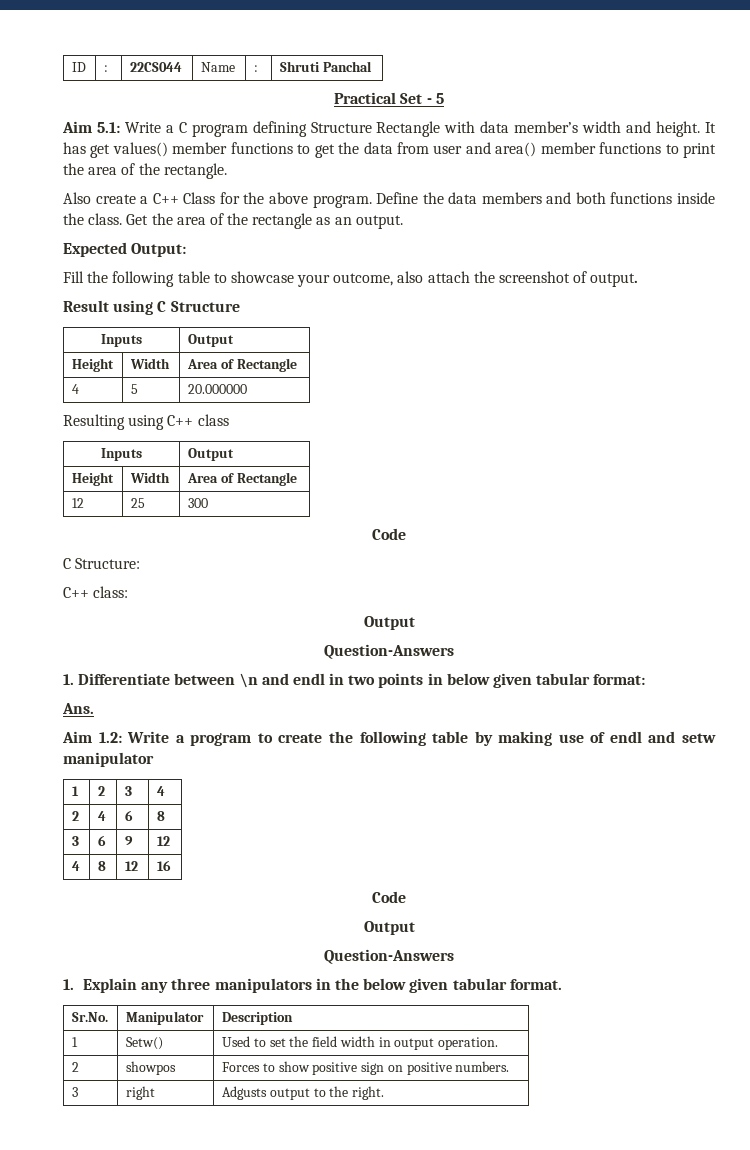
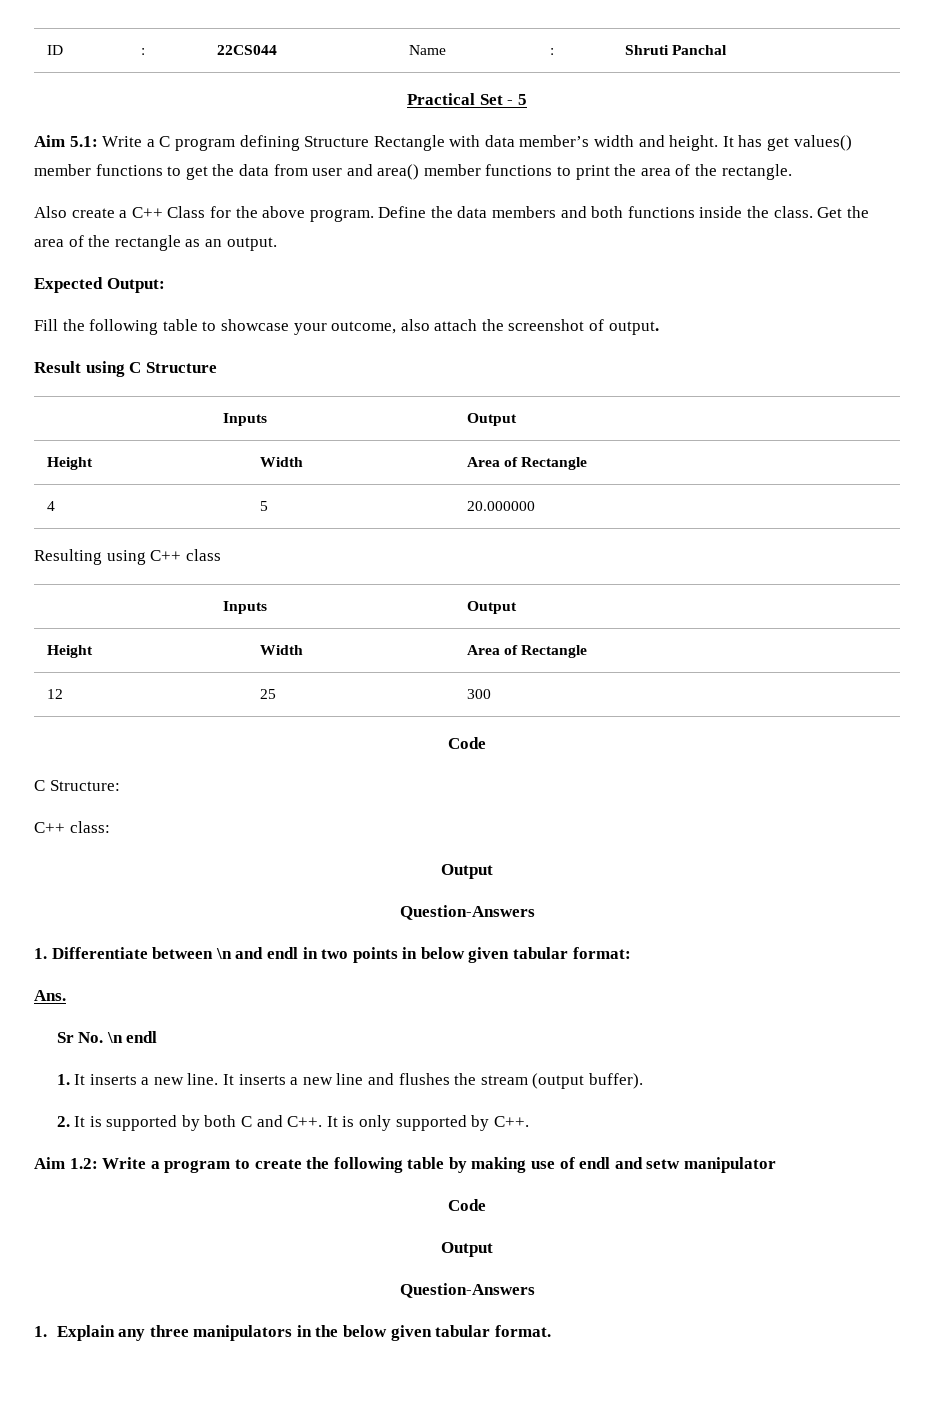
(94, 708) none -> [56,1031,158,1043] [56,1073,643,1089] [56,1115,529,1131] // Sr No. \n endl // 1. It inserts a new line. It inserts a new line and flushes the stream (output buffer). // 2. It is supported by both C and C++. It is only supported by C++.
[71,786,79,796] [97,786,105,796] [124,786,132,796] [156,786,165,796] [71,811,79,821] [97,811,106,821] [124,810,133,821] [156,811,165,821] [71,836,79,846] [97,835,106,846] [124,836,133,846] [156,836,170,846] [71,861,80,871] [97,861,106,871] [124,861,138,871] [156,860,171,871] // 1 | 2 | 3 | 4 // 2 | 4 | 6 | 8 // 3 | 6 | 9 | 12 // 4 | 8 | 12 | 16 -> (777, 1165) none
[71,1012,108,1022] [125,1011,204,1025] [221,1012,293,1025] [71,1037,78,1047] [125,1037,163,1050] [221,1036,499,1050] [71,1062,79,1072] [125,1061,176,1075] [221,1061,510,1075] [71,1087,78,1097] [125,1086,155,1100] [221,1086,385,1100] // Sr.No. | Manipulator | Description // 1 | Setw() | Used to set the field width in output operation. // 2 | showpos | Forces to show positive sign on positive numbers. // 3 | right | Adgusts output to the right. -> (551, 1331) none

